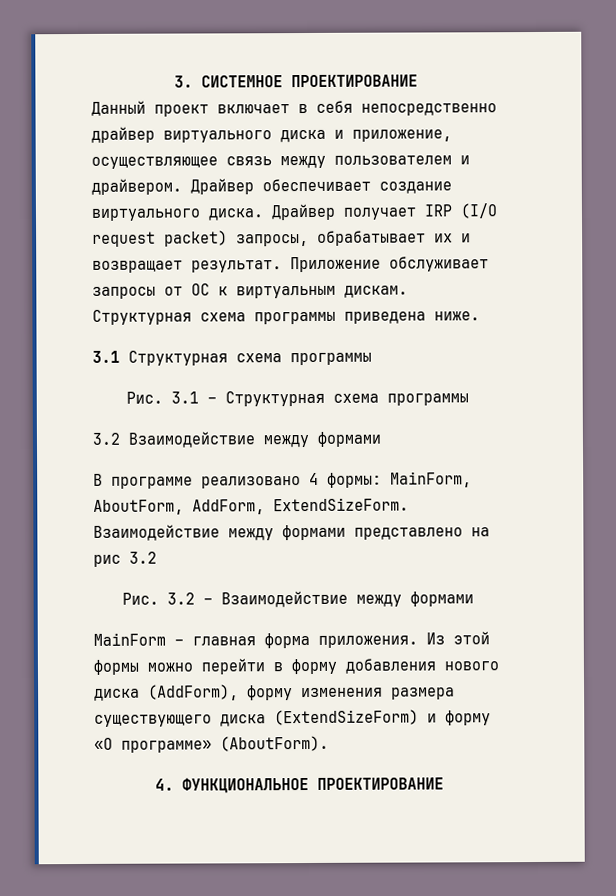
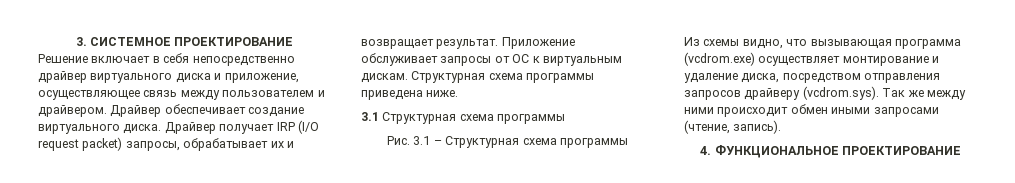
[91,100,209,117] Данный проект -> [38,54,88,63] Решение
[92,431,381,448] [93,471,472,489] [93,497,409,515] [93,524,490,541] [93,551,157,567] [122,590,474,608] [93,631,490,649] [93,658,499,675] [94,684,455,701] [94,709,491,727] [94,735,329,753] 3.2 Взаимодействие между формами // В программе реализовано 4 формы: MainForm, AboutForm, AddForm, ExtendSizeForm. Взаимодействие между формами представлено на рис 3.2 // Рис. 3.2 – Взаимодействие между формами // MainForm – главная форма приложения. Из этой формы можно перейти в форму добавления нового диска (AddForm), форму изменения размера существующего диска (ExtendSizeForm) и форму «О программе» (AboutForm). -> [684,37,961,49] [684,52,940,66] [684,73,941,83] [684,86,966,100] [684,104,939,117] [684,120,782,134] Из схемы видно, что вызывающая программа (vcdrom.exe) осуществляет монтирование и удаление диска, посредством отправления запросов драйверу (vcdrom.sys). Так же между ними происходит обмен иными запросами (чтение, запись).

